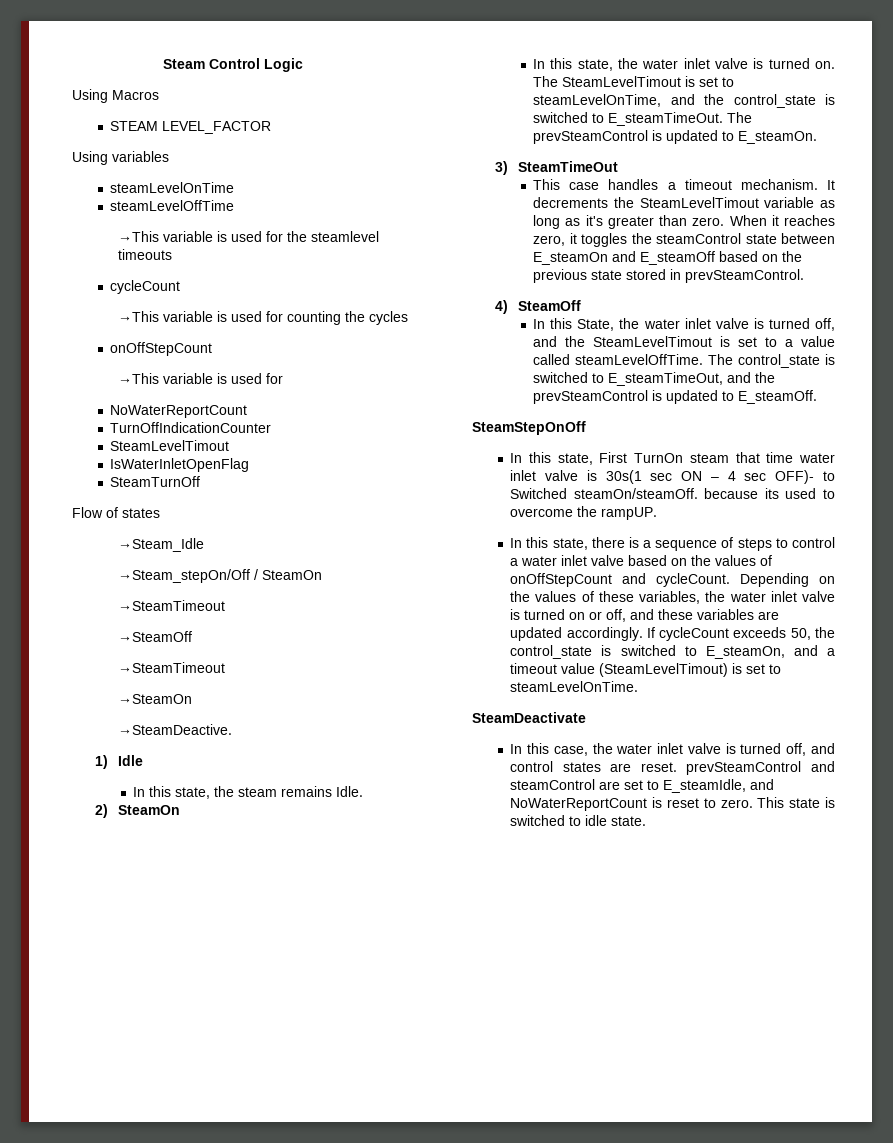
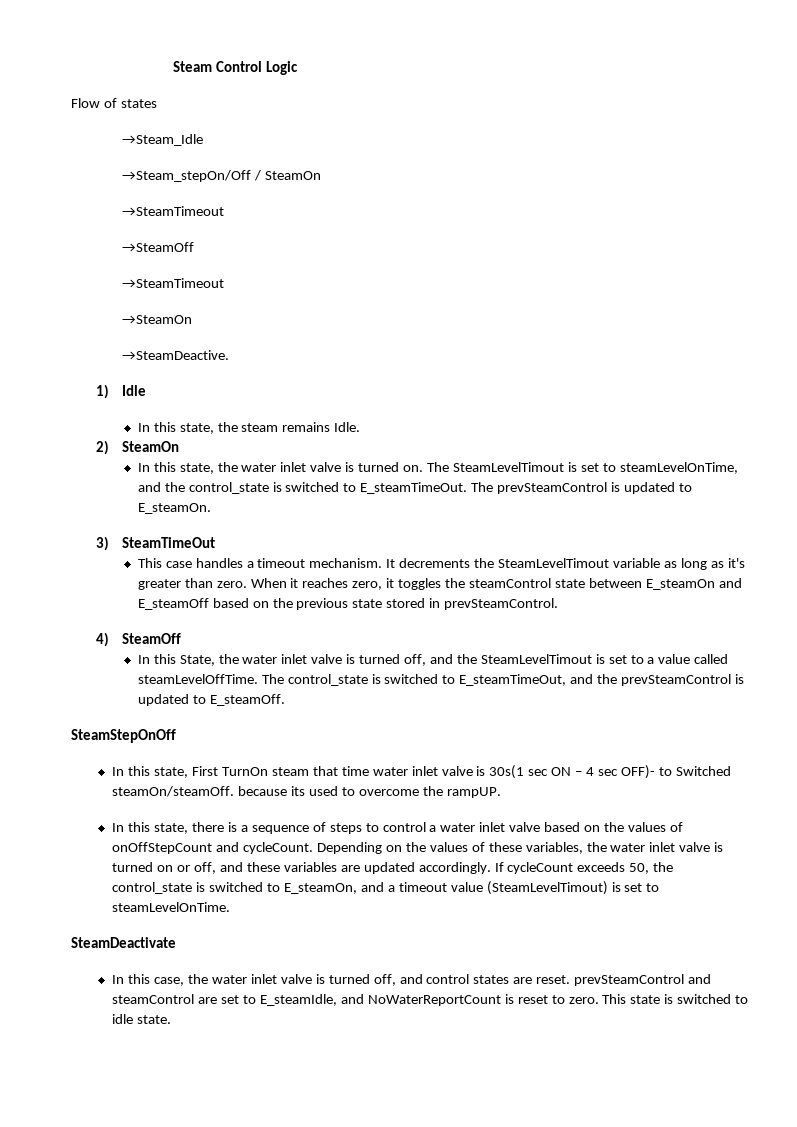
[72,89,159,103] [110,121,272,134] [72,151,169,165] [110,182,235,193] [110,200,235,211] [117,231,379,242] [117,249,172,260] [110,280,181,294] [117,311,408,325] [110,342,213,356] [117,373,283,384] [110,405,248,418] [110,422,272,433] [110,440,230,451] [110,458,250,472] [110,476,201,487] // Using Macros // STEAM LEVEL_FACTOR // Using variables // steamLevelOnTime // steamLevelOffTime // →This variable is used for the steamlevel timeouts // cycleCount // →This variable is used for counting the cycles // onOffStepCount // →This variable is used for // NoWaterReportCount // TurnOffIndicationCounter // SteamLevelTimout // IsWaterInletOpenFlag // SteamTurnOff -> (298, 68) none

